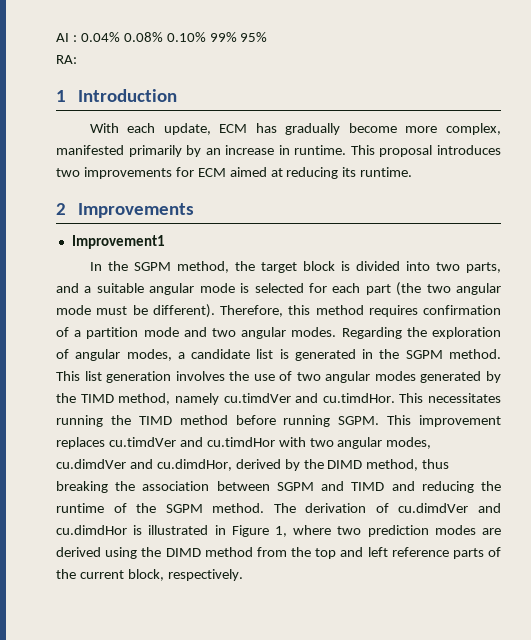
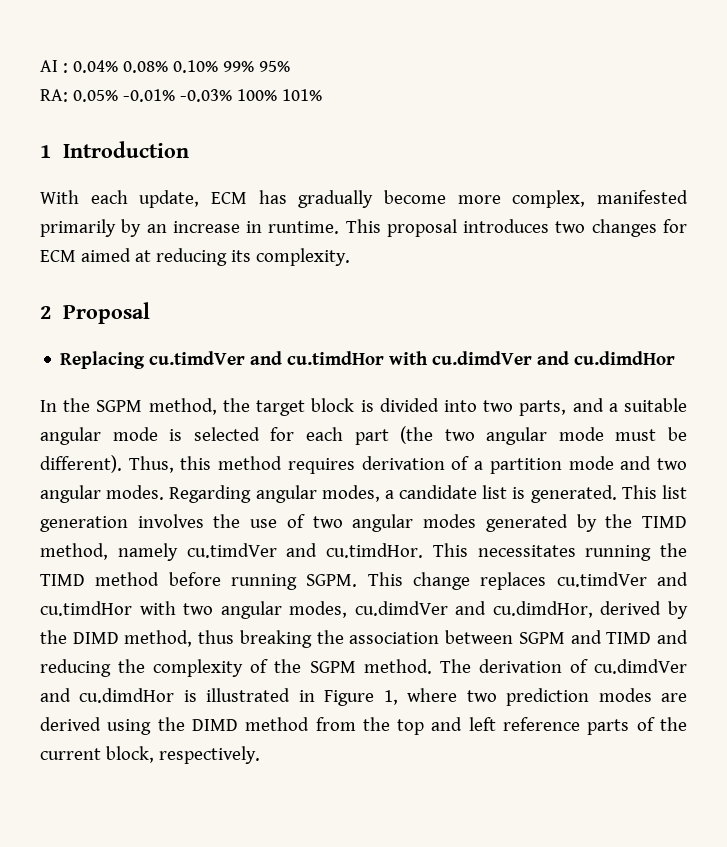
(77, 59) none -> [72,89,322,102] 0.05% -0.01% -0.03% 100% 101%
[83,167,172,179] improvements -> [591,219,657,237] changes
[360,167,413,177] runtime. -> [255,248,350,266] complexity.
[77,203,194,218] [71,235,165,249] Improvements // Improvement1 -> [62,302,150,324] [60,351,676,369] Proposal // Replacing cu.timdVer and cu.timdHor with cu.dimdVer and cu.dimdHor
[220,305,283,317] Therefore, -> [128,456,174,473] Thus,
[423,305,501,315] confirmation -> [361,456,445,470] derivation
[406,327,501,339] [56,349,69,359] the exploration of -> (252, 494) none
[294,349,501,361] generated in the SGPM method. -> [530,485,617,503] generated.
[419,415,501,427] improvement -> [412,572,470,590] change
[56,503,104,513] runtime -> [153,659,244,677] complexity

